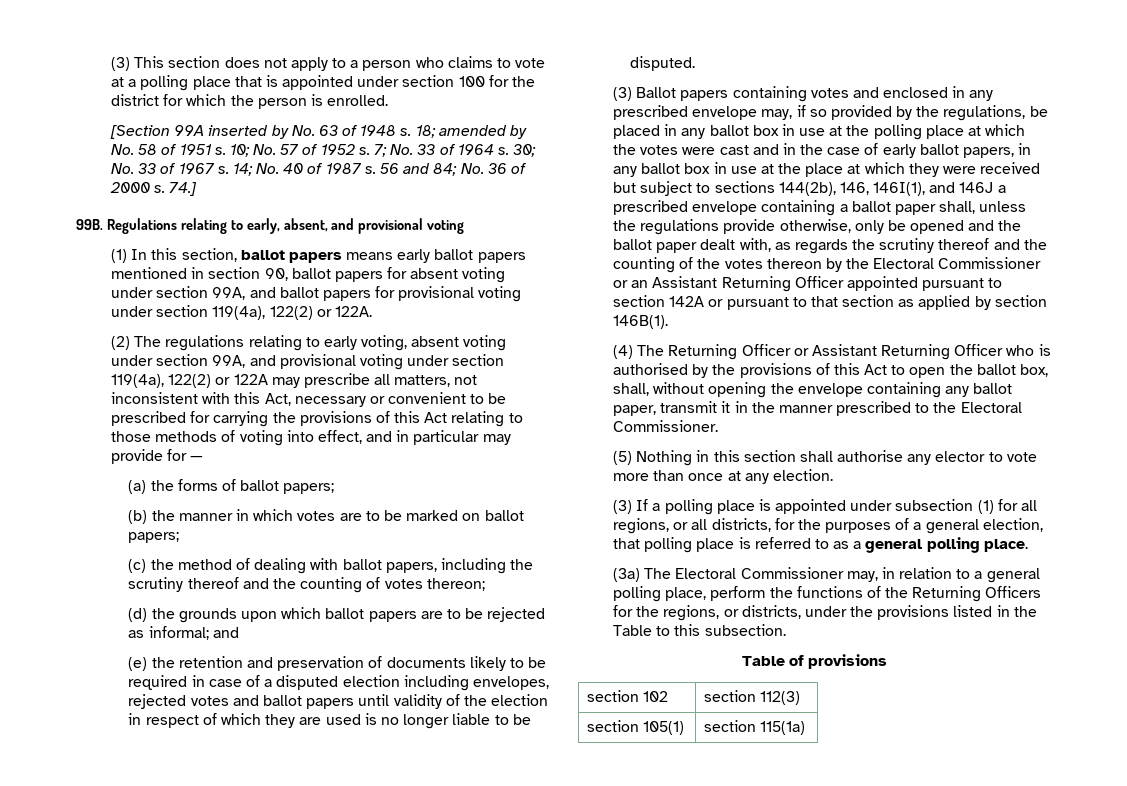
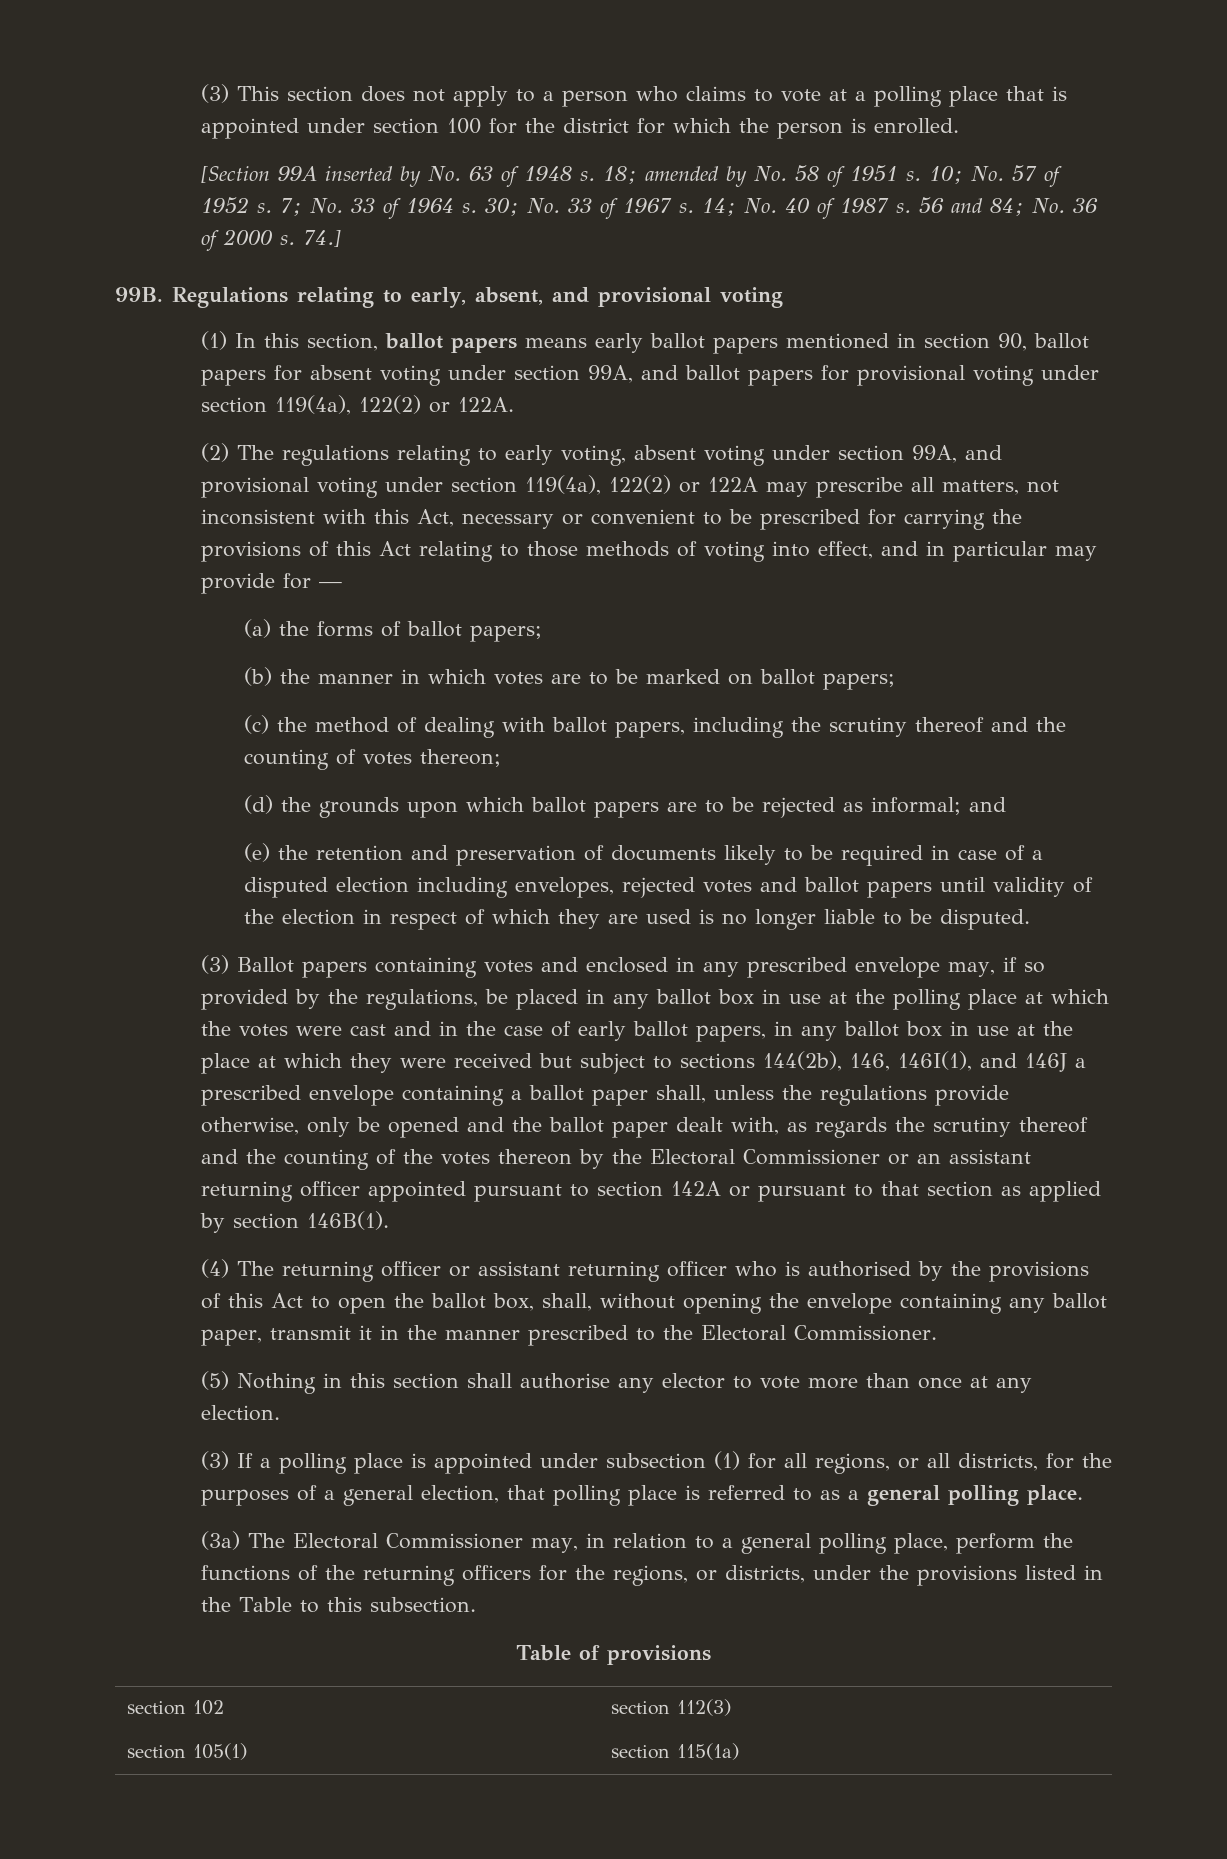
[652,276,844,292] Assistant Returning Officer -> [948,1149,1031,1164] [200,1181,360,1202] assistant returning officer
[668,344,1004,360] Returning Officer or Assistant Returning Officer -> [281,1261,727,1282] returning officer or assistant returning officer
[912,586,1042,602] Returning Officers -> [362,1565,531,1586] returning officers

